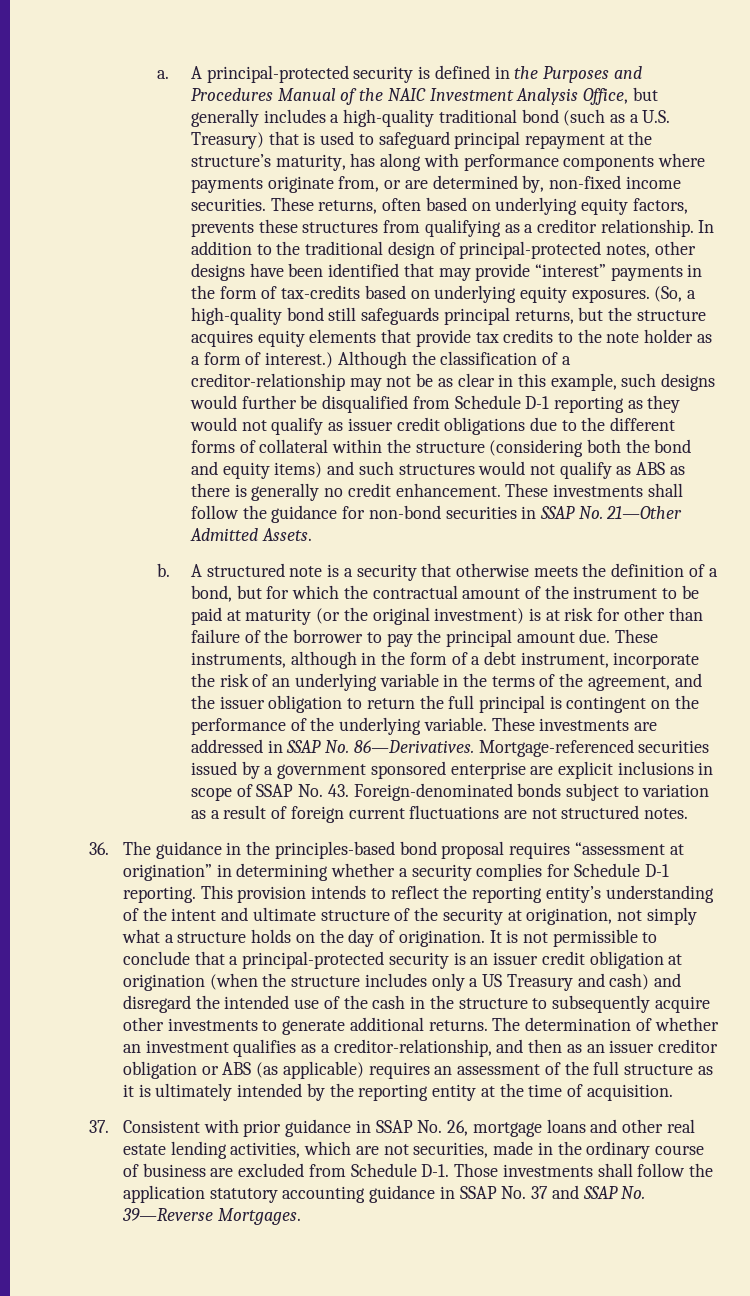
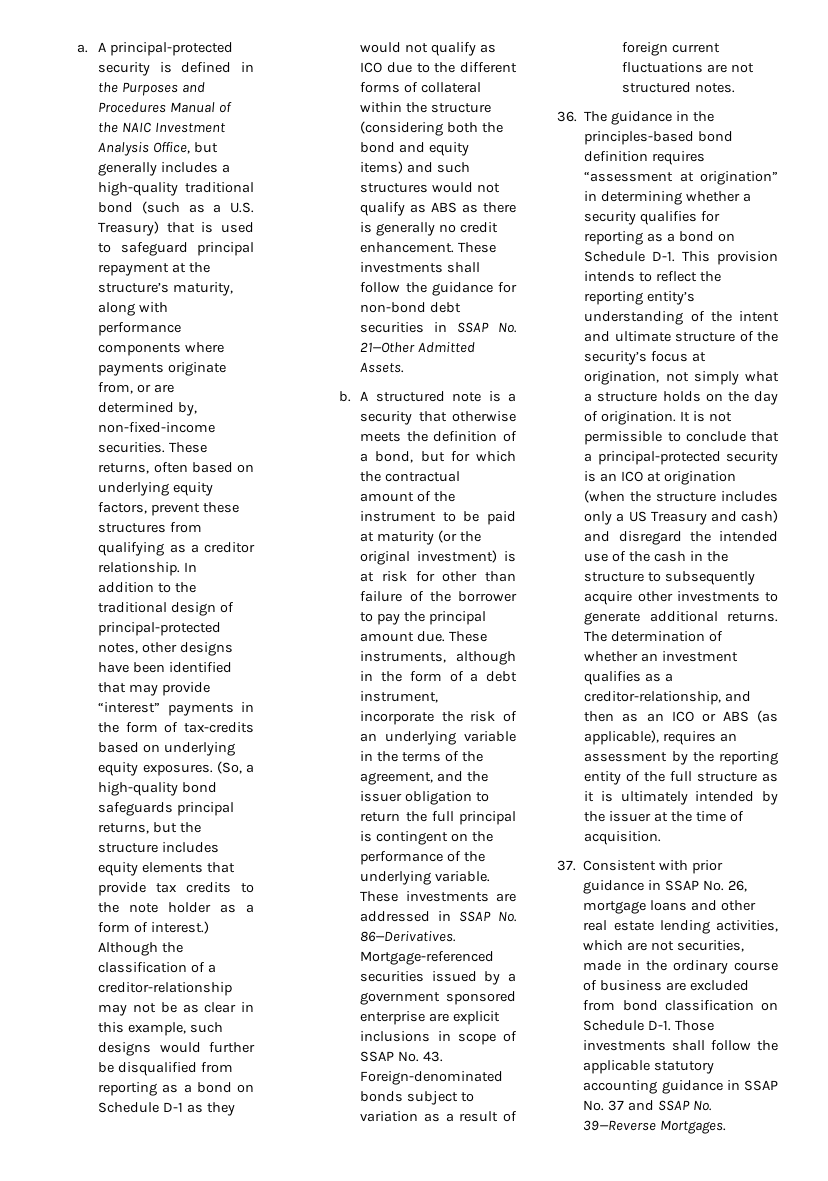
[350,153,376,167] has -> (234, 289) none
[548,175,681,189] non-fixed income -> [98,422,216,433] non-fixed-income
[190,222,254,237] prevents -> [151,503,201,516] prevent
[328,307,357,321] still -> (218, 787) none
[190,330,253,347] acquires -> [162,842,220,853] includes
[454,395,624,413] Schedule D-1 reporting -> [98,1082,255,1096] [98,1102,184,1113] reporting as a bond on Schedule D-1
[347,417,526,435] issuer credit obligations -> [360,62,383,73] ICO
(441, 512) none -> [430,302,462,313] debt
[441,841,505,859] proposal -> [584,151,649,162] definition
[476,863,669,881] [122,886,196,903] complies for Schedule D-1 reporting. -> [640,211,721,225] [584,231,735,245] [584,251,676,262] qualifies for reporting as a bond on Schedule D-1.
[442,908,503,925] security -> [584,351,689,365] security’s focus
[493,951,664,969] issuer credit obligation -> [621,471,644,482] ICO
[609,1039,718,1053] [122,1061,197,1079] issuer creditor obligation -> [671,711,694,722] ICO
[282,1061,364,1079] applicable) -> [584,730,660,745] applicable),
(541, 1069) none -> [671,751,778,765] [584,771,622,785] by the reporting entity
[358,1084,477,1101] reporting entity -> [609,811,652,822] issuer
(346, 1170) none -> [622,1000,778,1011] bond classification on
[122,1185,205,1203] application -> [583,1060,651,1074] applicable

